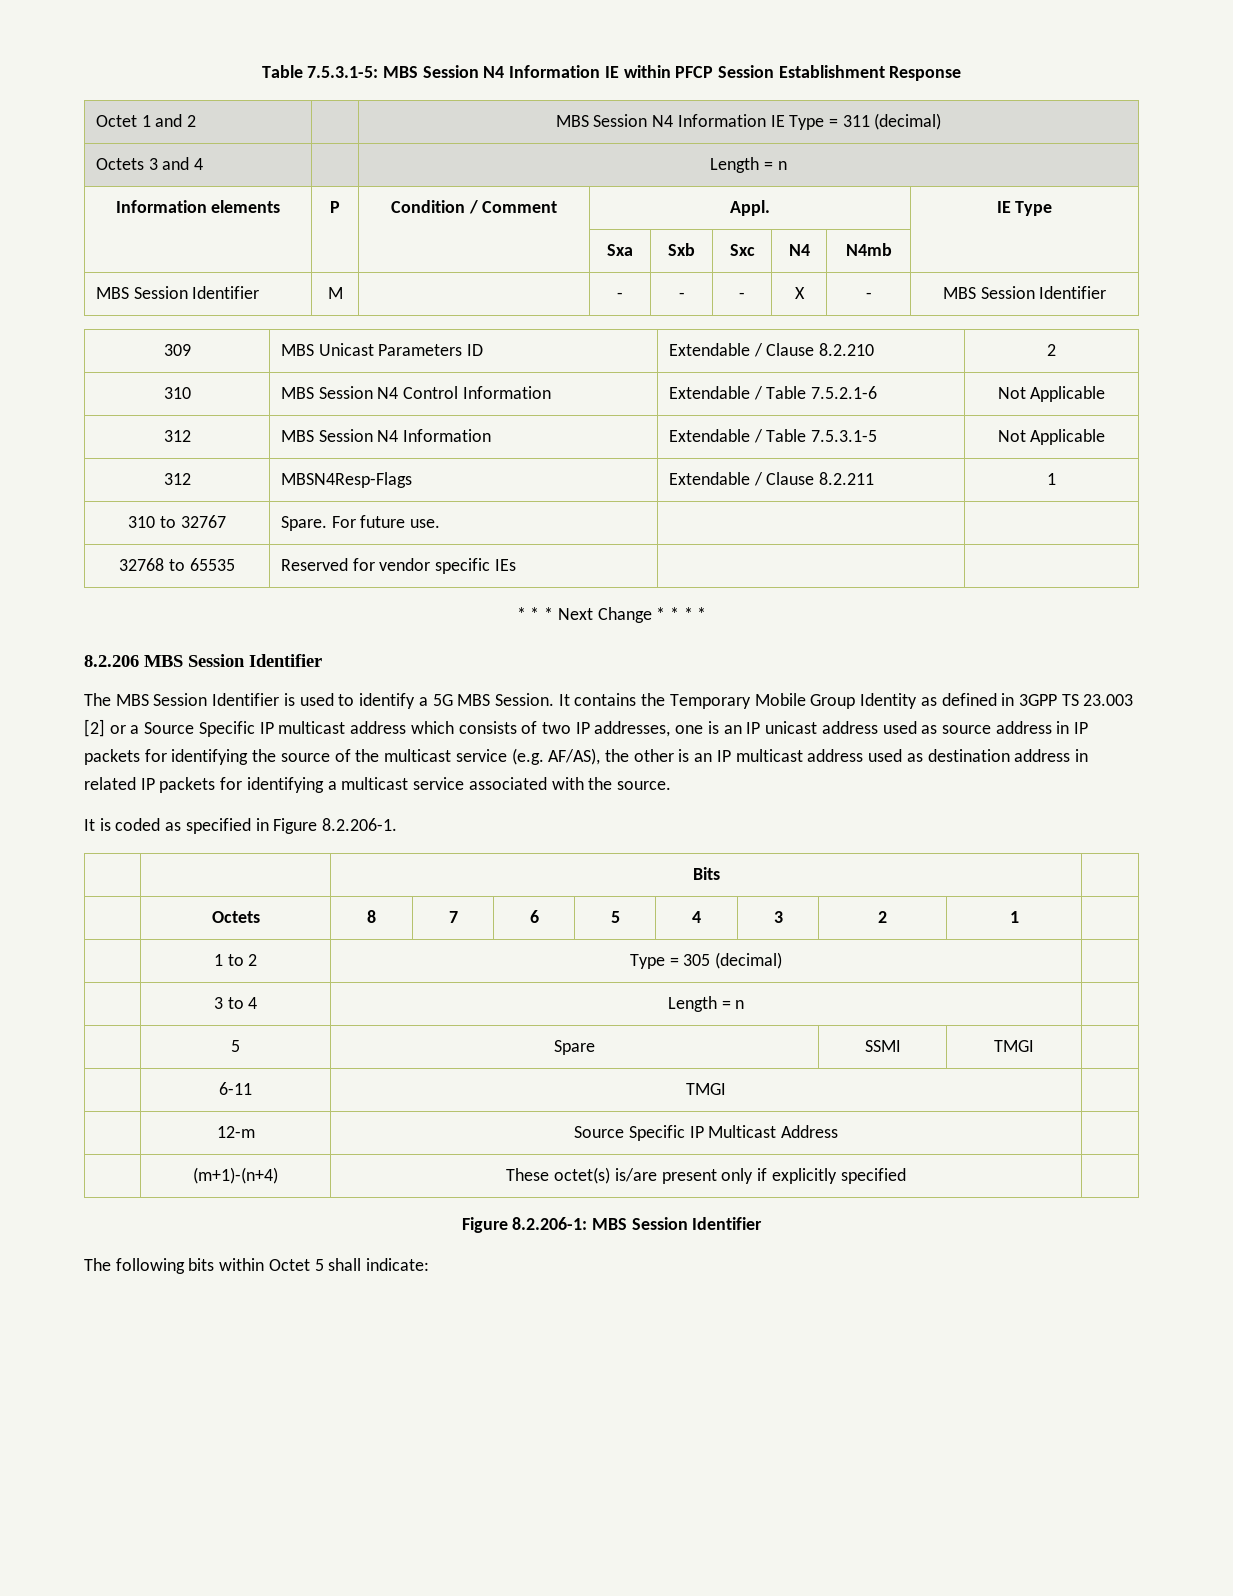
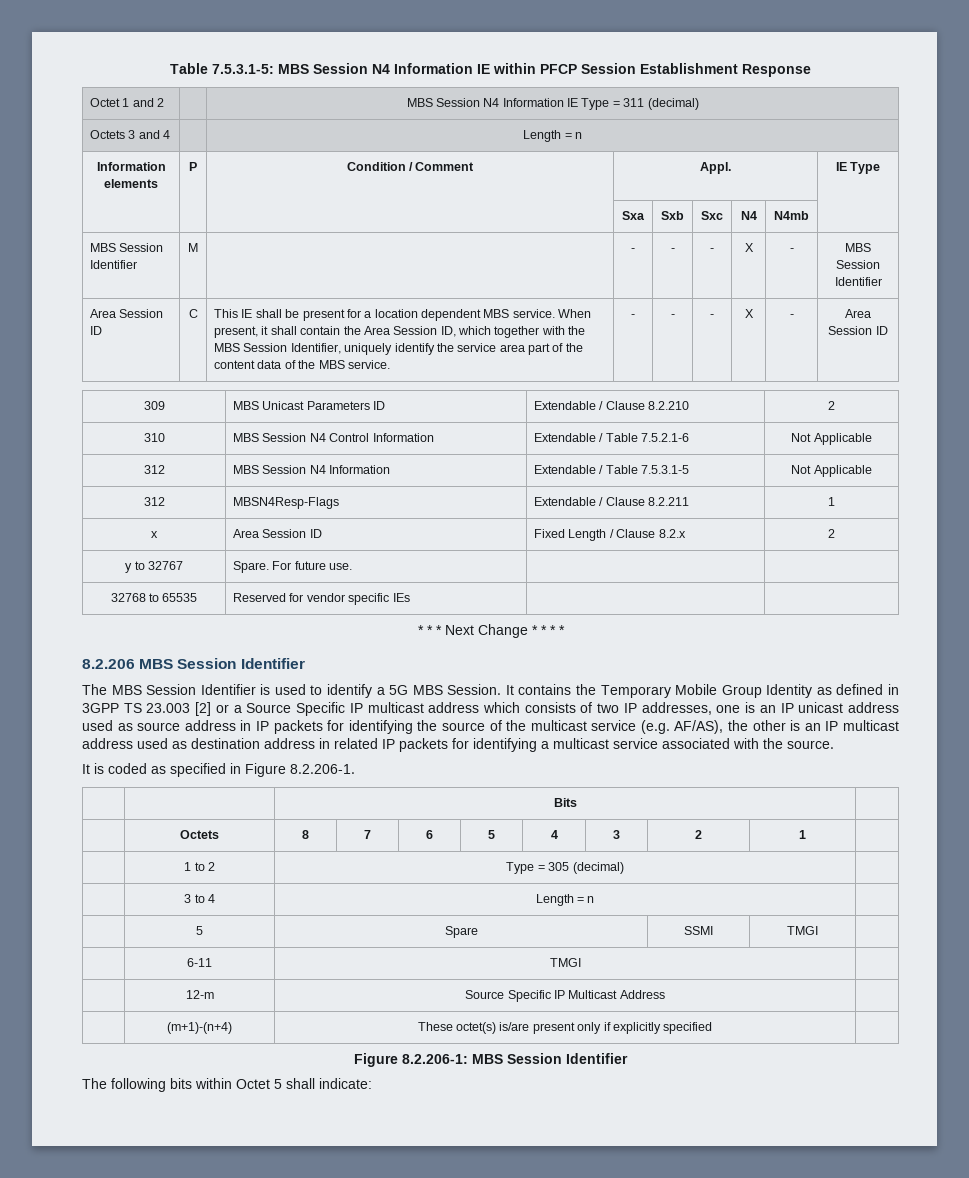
(1107, 292) none -> [90,309,164,318] [90,326,103,335] [188,309,198,318] [214,309,592,321] [214,326,586,338] [214,343,583,355] [214,360,390,369] [631,314,635,318] [670,314,675,318] [710,314,714,318] [744,309,754,318] [789,314,794,318] [845,309,871,318] [828,326,888,335] // Area Session ID | C | This IE shall be present for a location dependent MBS service. When present, it shall contain the Area Session ID, which together with the MBS Session Identifier, uniquely identify the service area part of the content data of the MBS service. | - | - | - | X | - | Area Session ID
[128,516,156,528] 310 -> [151,531,158,538] [233,529,322,538] [534,529,686,541] [828,529,835,538] [125,563,133,573] x | Area Session ID | Fixed Length / Clause 8.2.x | 2 // y

